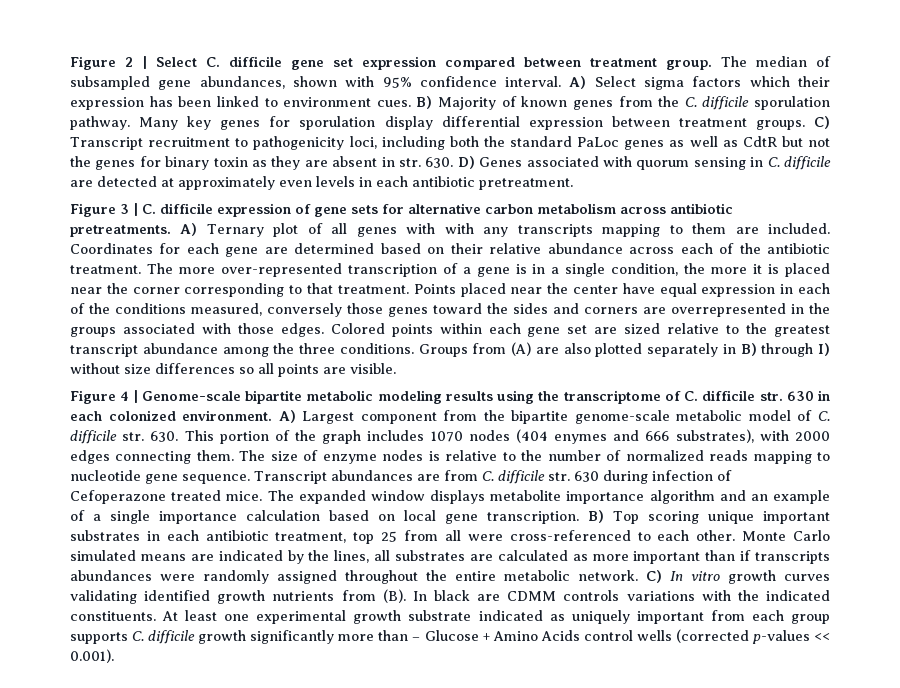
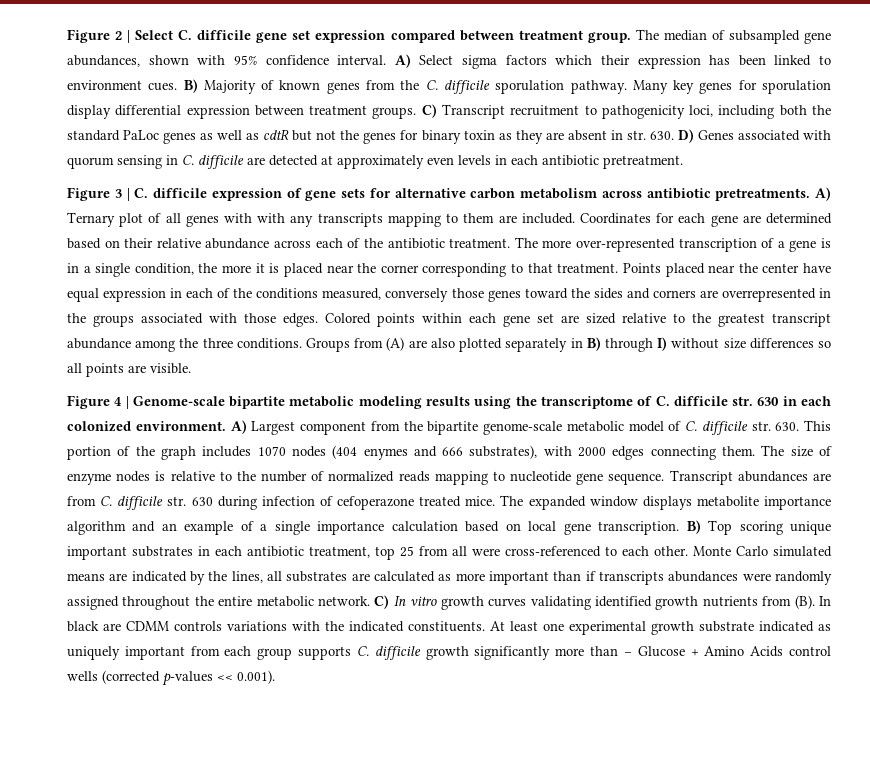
[742,136,777,147] CdtR -> [263,129,290,140] cdtR
[70,490,166,504] Cefoperazone -> [337,496,414,510] cefoperazone

